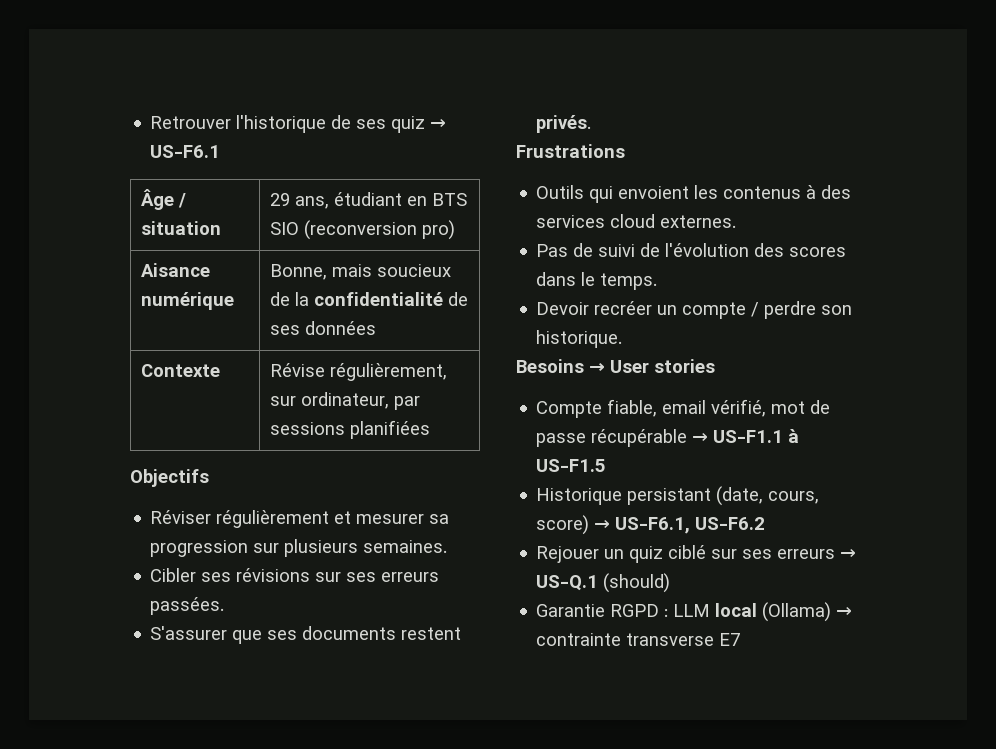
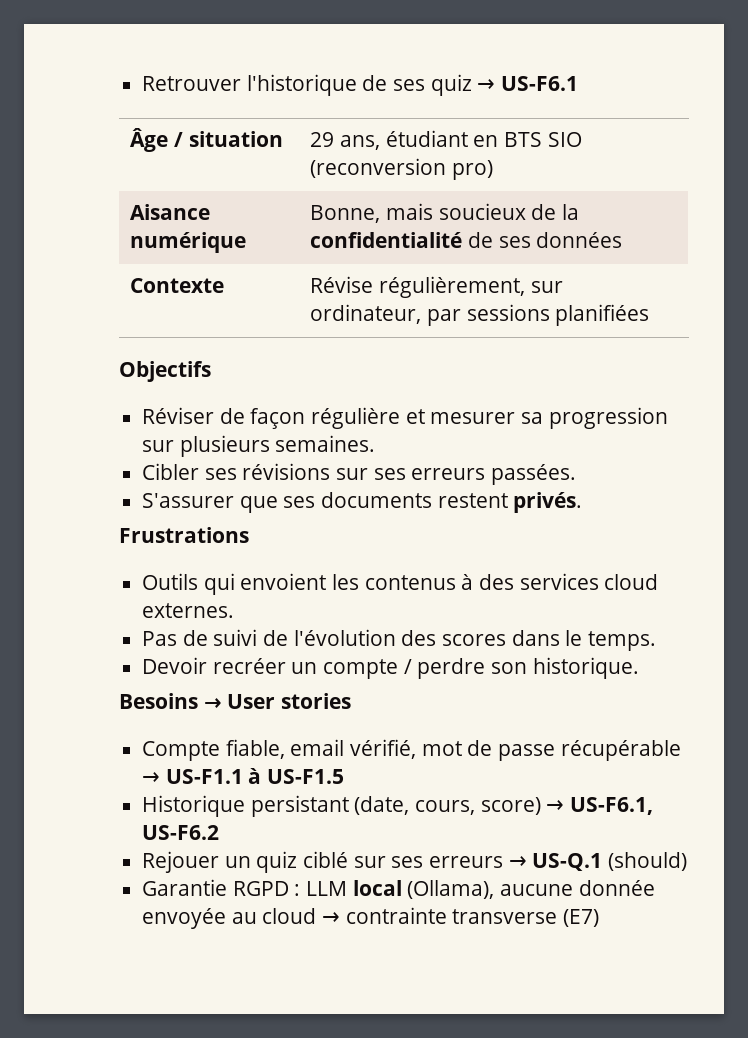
[216,510,330,528] régulièrement -> [219,407,401,429] de façon régulière
[762,602,832,622] (Ollama) -> [407,880,655,899] [142,908,317,929] (Ollama), aucune donnée envoyée au cloud
[719,633,741,646] E7 -> [563,909,600,927] (E7)

